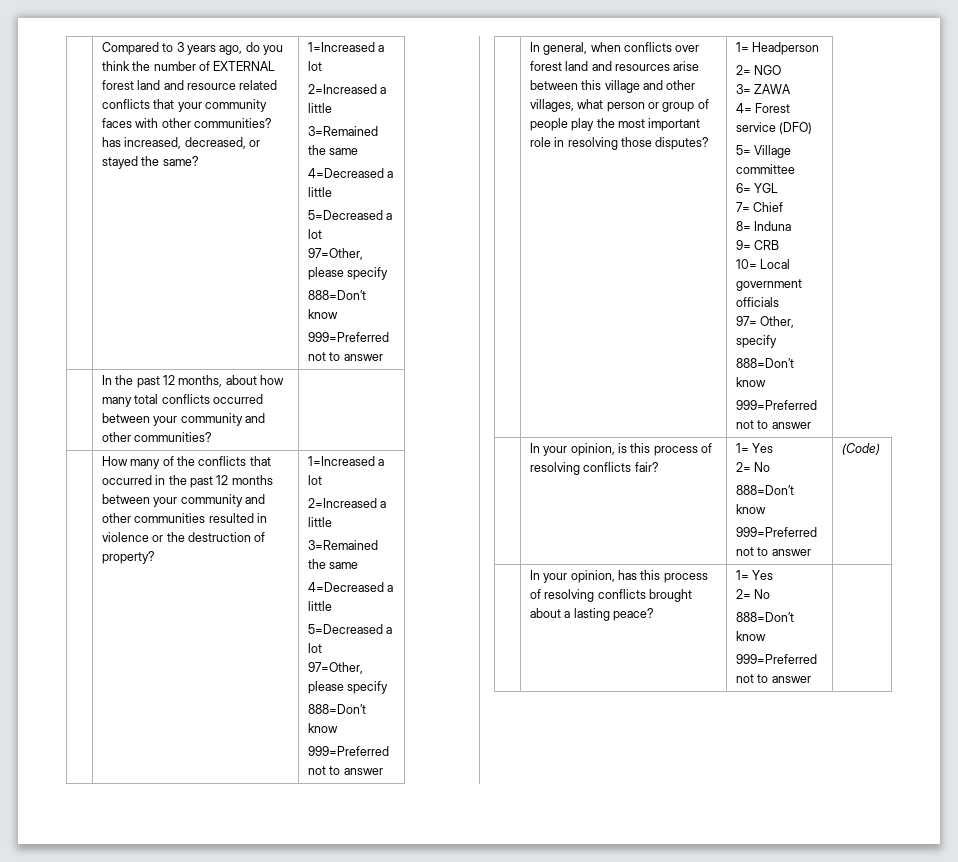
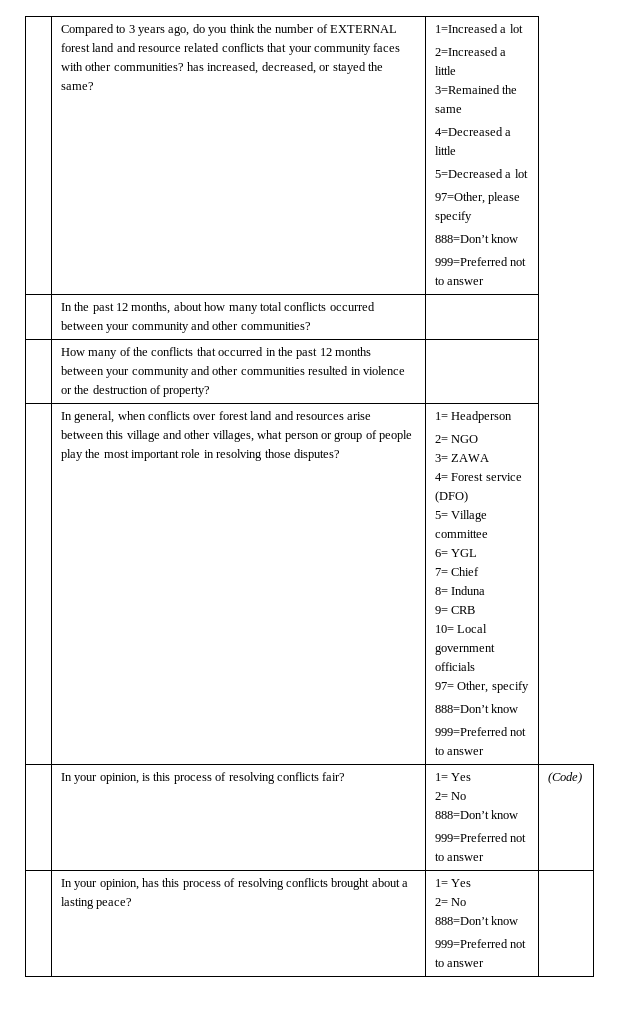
[307,456,385,466] [307,475,322,485] [307,498,387,508] [307,517,332,527] [307,540,378,550] [307,559,359,569] [307,582,394,592] [307,601,332,611] [307,624,393,634] [307,643,322,653] [307,662,363,674] [307,681,389,694] [307,704,366,714] [307,723,338,733] [307,746,389,756] [307,766,383,775] 1=Increased a lot // 2=Increased a little // 3=Remained the same // 4=Decreased a little // 5=Decreased a lot // 97=Other, please specify // 888=Don’t know // 999=Preferred not to answer -> (211, 391) none

